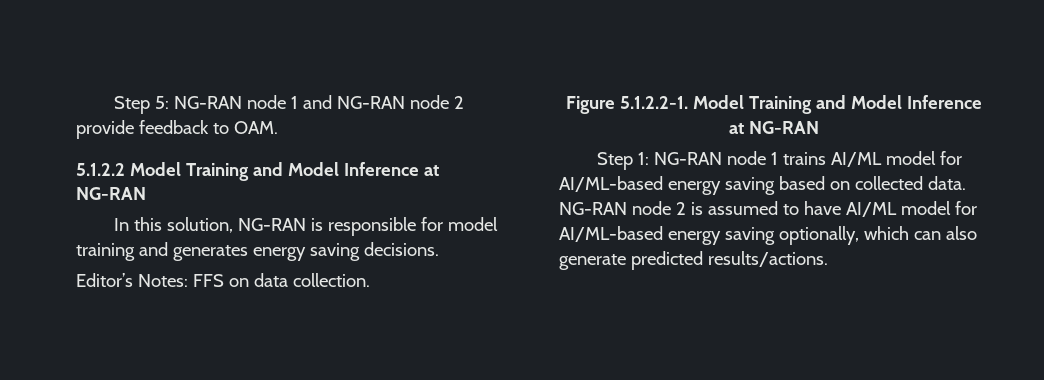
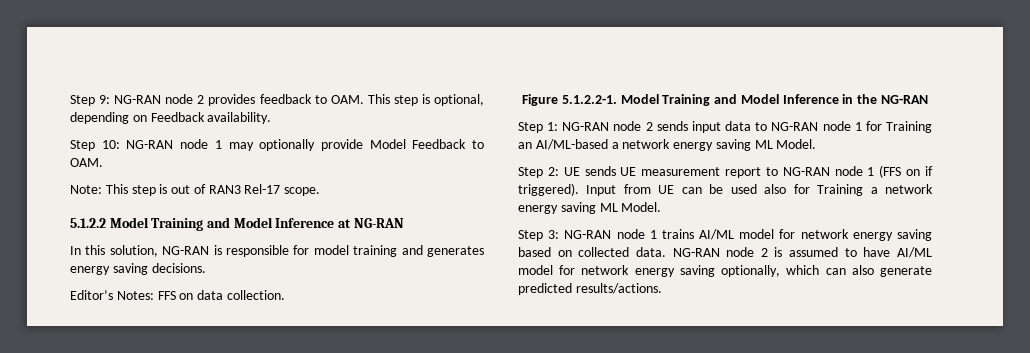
[113,95,464,114] [76,120,278,139] Step 5: NG-RAN node 1 and NG-RAN node 2 provide feedback to OAM. -> [70,94,484,106] [70,112,272,124] [70,139,484,151] [70,158,103,167] [70,184,321,196] Step 9: NG-RAN node 2 provides feedback to OAM. This step is optional, depending on Feedback availability. // Step 10: NG-RAN node 1 may optionally provide Model Feedback to OAM. // Note: This step is out of RAN3 Rel-17 scope.
[729,123,745,134] at -> [842,94,878,104] in the
(766, 158) none -> [645,121,932,133] [518,139,817,151] [518,165,934,178] [518,183,933,196] [518,202,662,214] [518,229,645,241] 2 sends input data to NG-RAN node 1 for Training an AI/ML-based a network energy saving ML Model. // Step 2: UE sends UE measurement report to NG-RAN node 1 (FFS on if triggered). Input from UE can be used also for Training a network energy saving ML Model. // Step 3: NG-RAN node
[559,176,663,192] AI/ML-based -> [800,229,849,239] network
[559,226,663,242] AI/ML-based -> [581,265,630,275] network

